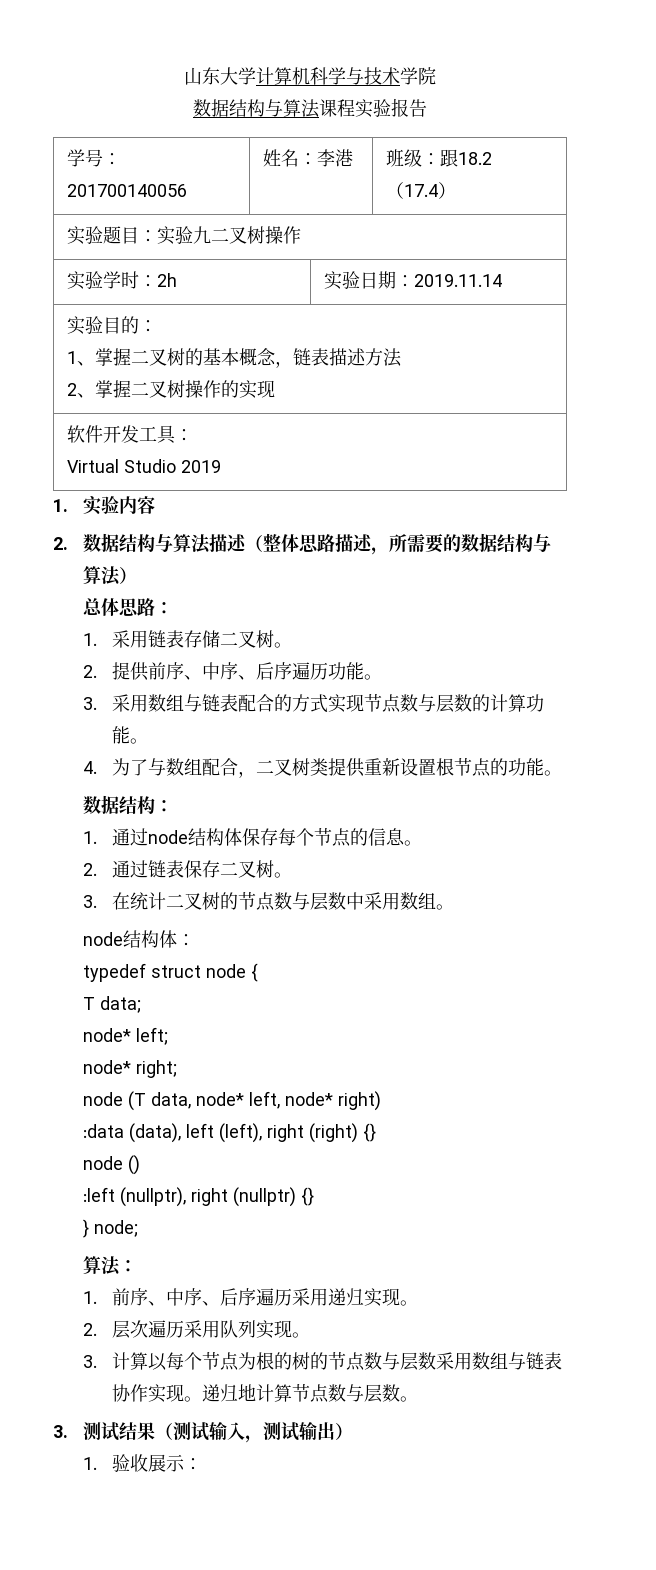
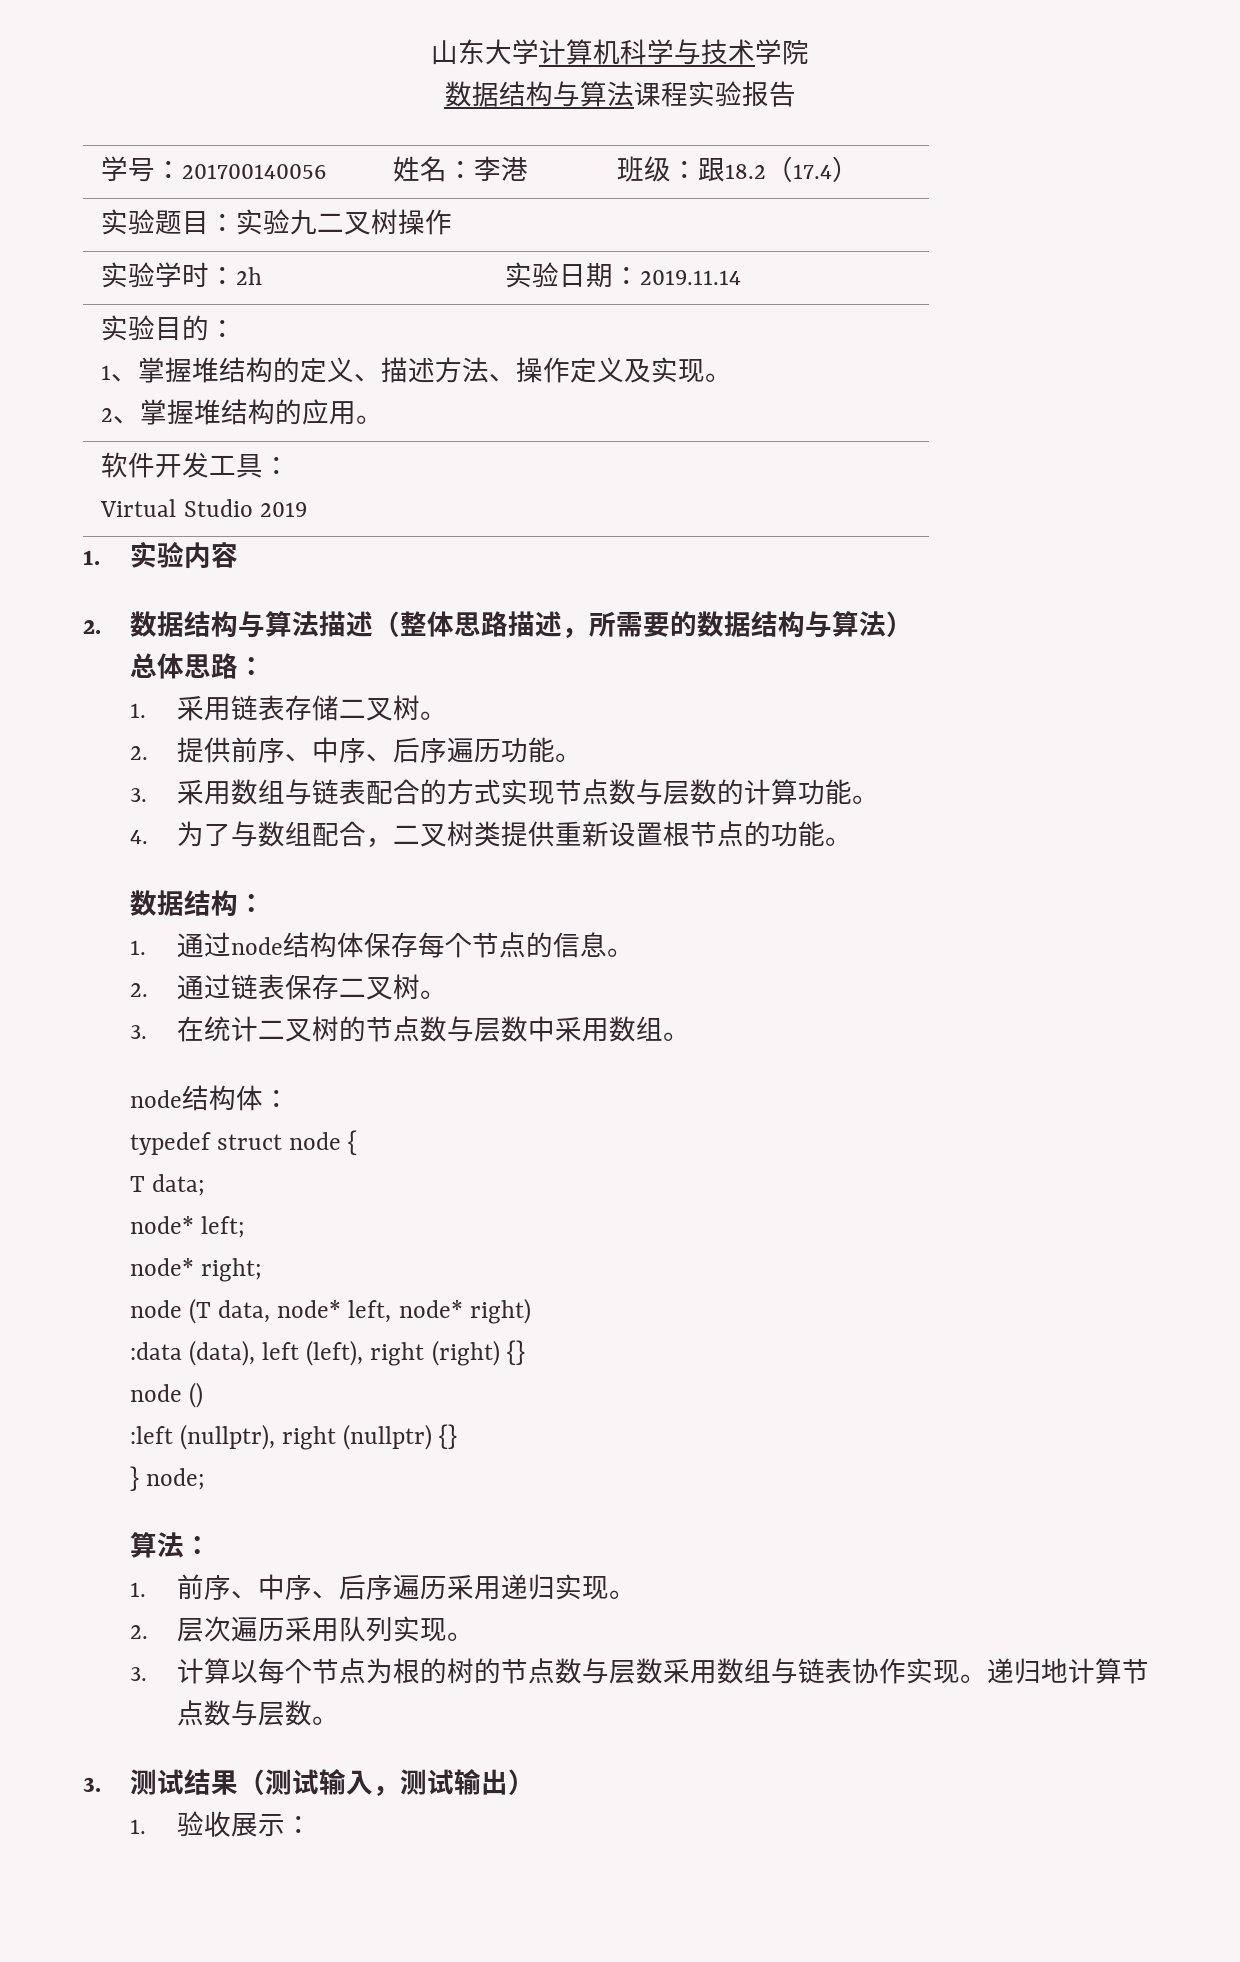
[131,348,403,368] 二叉树的基本概念，链表描述方法 -> [192,357,733,383] 堆结构的定义、描述方法、操作定义及实现。
[131,380,276,399] 二叉树操作的实现 -> [194,399,384,425] 堆结构的应用。

